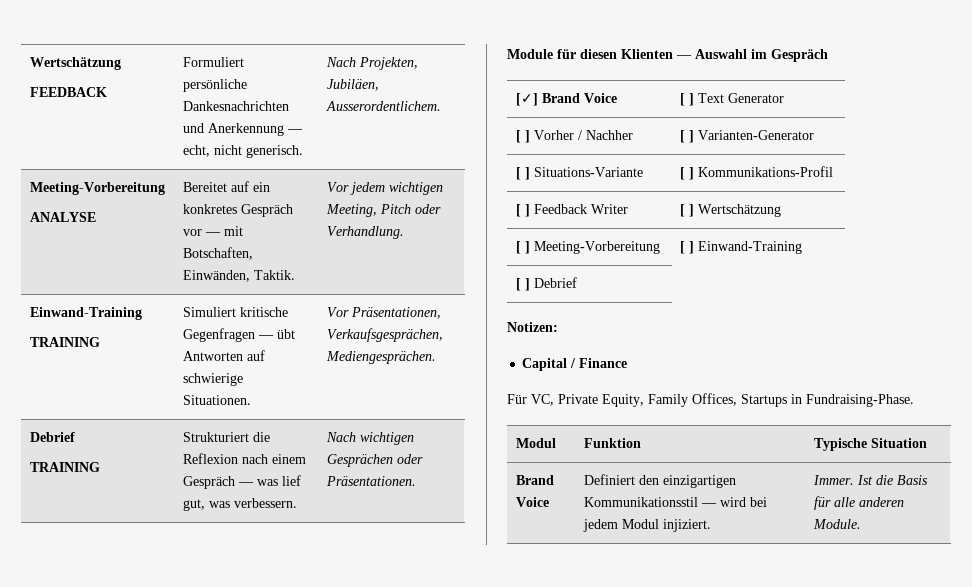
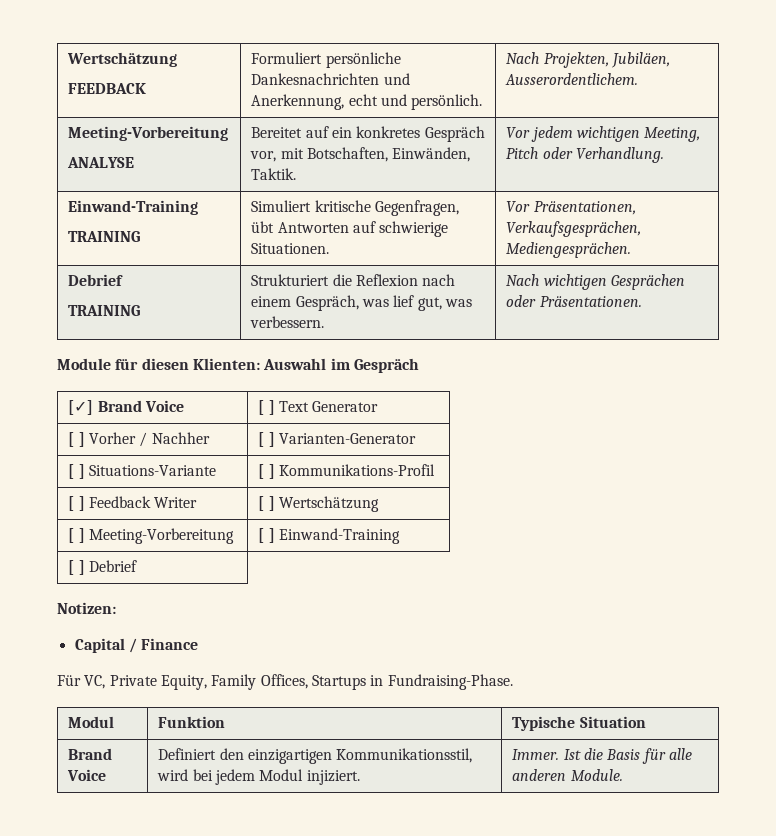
[207,123,303,136] [182,145,303,158] Anerkennung — echt, nicht generisch. -> [251,94,483,110] Anerkennung, echt und persönlich.
[182,229,221,236] vor — -> [250,151,277,162] vor,
[182,328,274,342] Gegenfragen — -> [374,200,459,216] Gegenfragen,
[182,476,254,489] Gespräch — -> [295,295,359,311] Gespräch,
[621,49,692,59] Klienten — -> [192,358,260,370] Klienten:
[583,497,717,507] Kommunikationsstil — -> [336,748,473,763] Kommunikationsstil,

